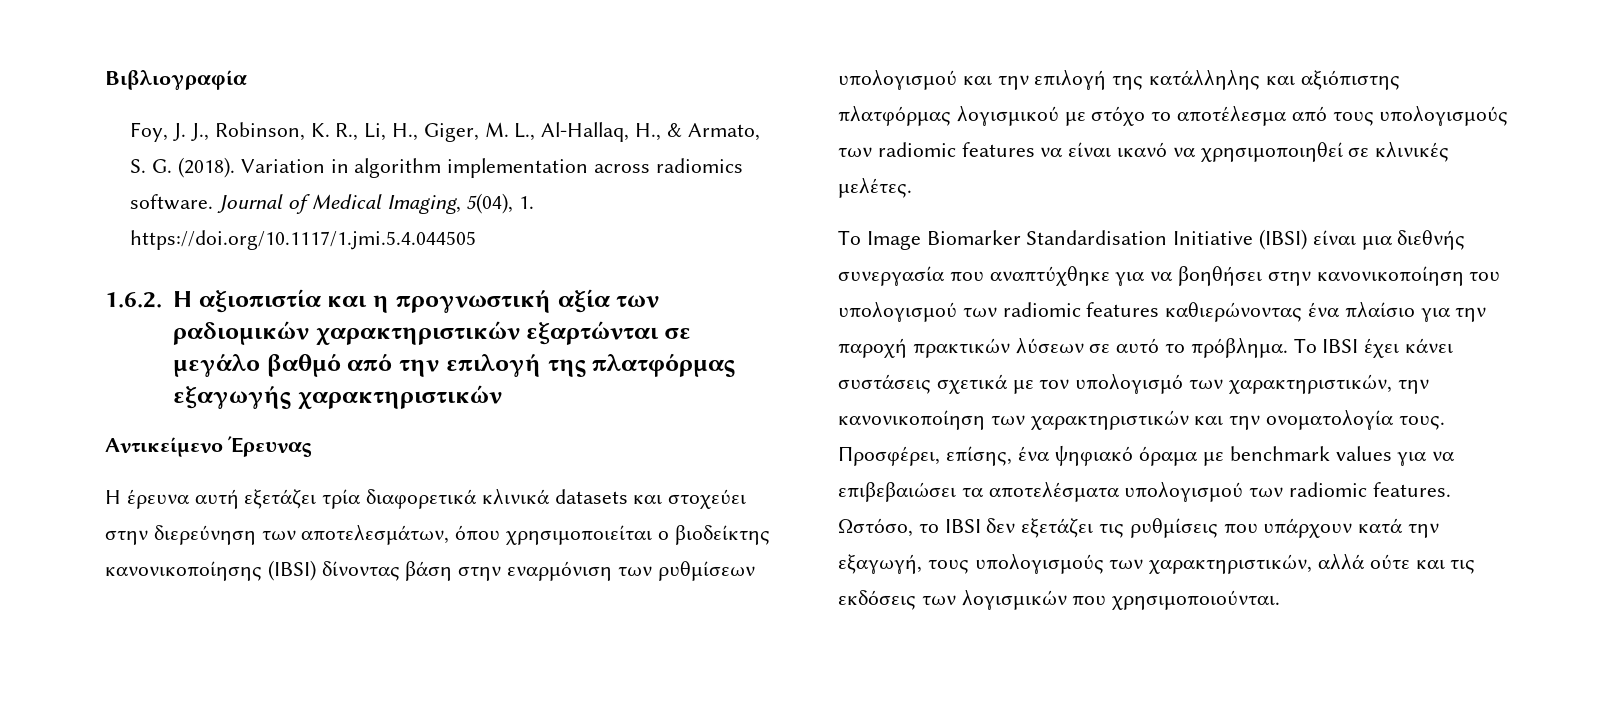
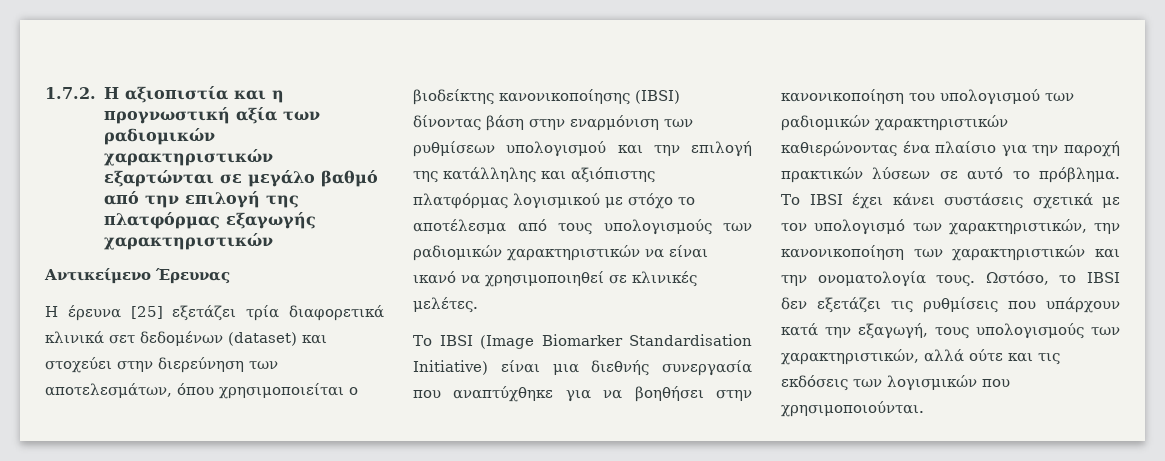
[105,70,247,90] [130,122,760,142] [130,157,743,178] [130,193,535,214] [130,230,477,250] [105,292,162,308] Βιβλιογραφία // Foy, J. J., Robinson, K. R., Li, H., Giger, M. L., Al-Hallaq, H., & Armato, S. G. (2018). Variation in algorithm implementation across radiomics software. Journal of Medical Imaging, 5(04), 1. https://doi.org/10.1117/1.jmi.5.4.044505 // 1.6.2. -> [45,87,96,99] 1.7.2.
[194,489,239,509] αυτή -> [130,306,163,319] [25]
[554,489,628,504] datasets -> [109,331,297,346] σετ δεδομένων (dataset)
[877,142,1035,157] radiomic features -> [413,245,640,261] ραδιομικών χαρακτηριστικών
[866,229,1308,250] Image Biomarker Standardisation Initiative (IBSI) -> [439,334,752,349] [413,360,488,375] IBSI (Image Biomarker Standardisation Initiative)
[1002,302,1160,317] radiomic features -> [781,115,1008,131] ραδιομικών χαρακτηριστικών
[838,445,1456,466] [838,481,1451,502] Προσφέρει, επίσης, ένα ψηφιακό όραμα με benchmark values για να επιβεβαιώσει τα αποτελέσματα υπολογισμού των radiomic features. -> (976, 281) none

